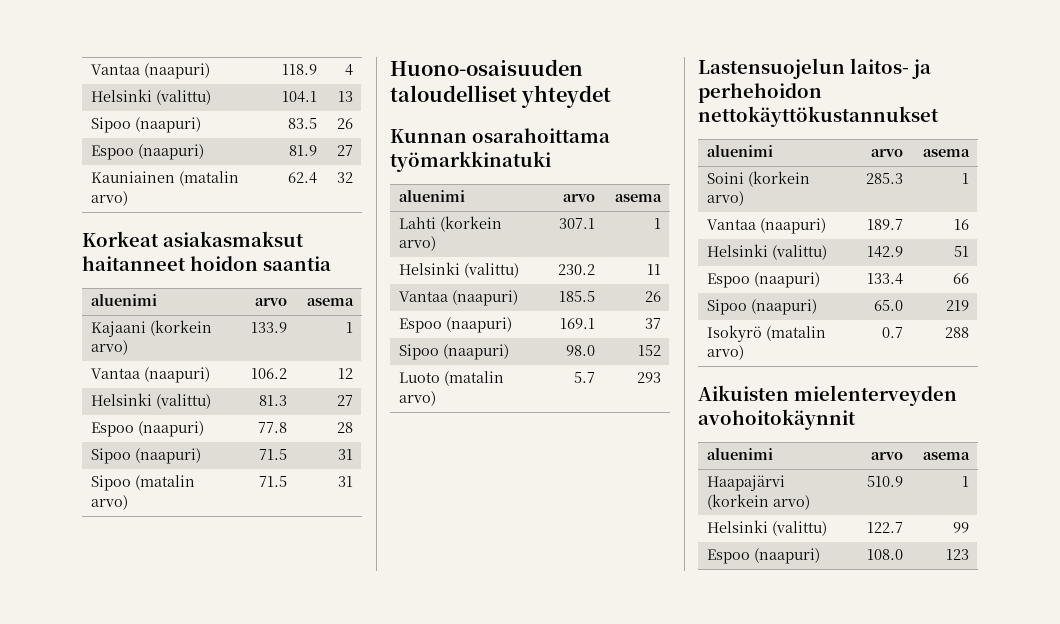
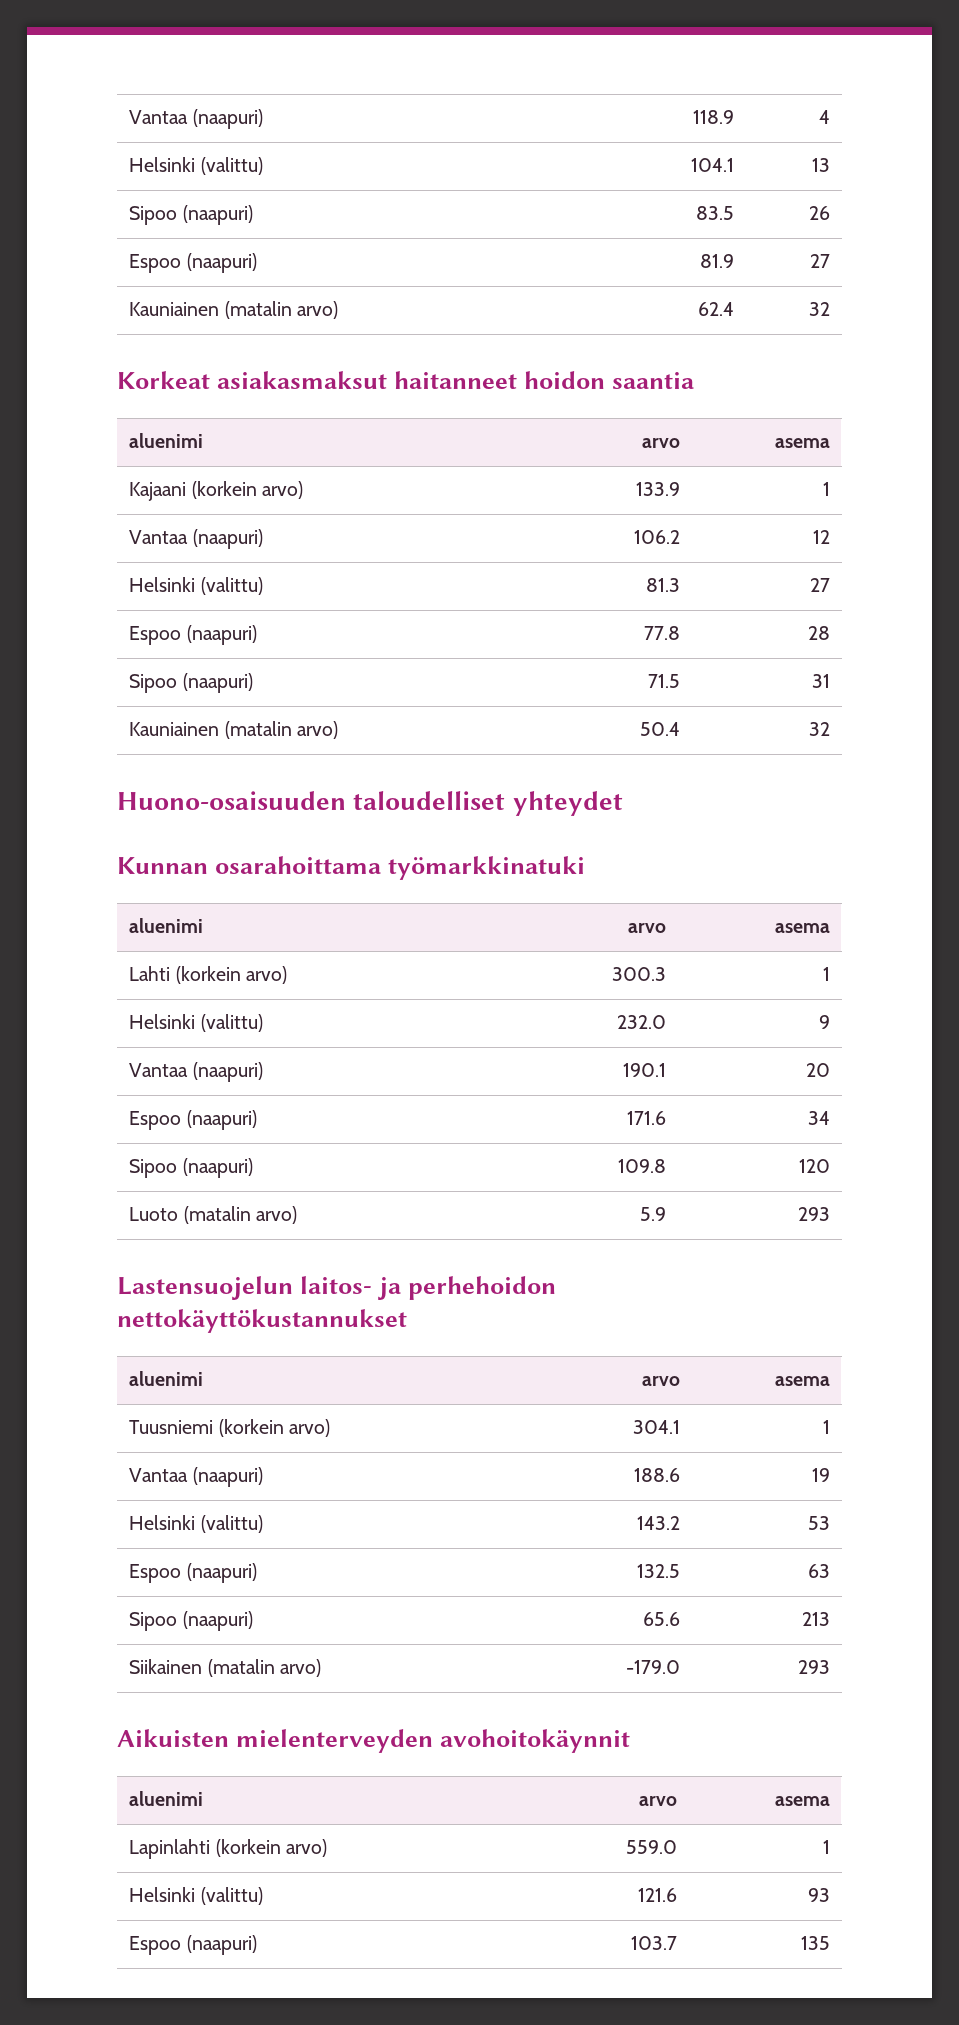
[91,475,196,491] [91,495,129,510] [258,476,287,487] [337,476,353,487] Sipoo (matalin arvo) | 71.5 | 31 -> [129,721,338,739] [639,722,680,736] [808,722,830,736] Kauniainen (matalin arvo) | 50.4 | 32
[558,218,595,229] [653,218,661,229] [399,262,520,278] [557,264,595,275] [646,264,661,275] [399,290,519,306] [558,291,595,302] [644,291,661,302] [399,317,513,333] [559,318,595,329] [644,318,661,329] [399,344,510,360] [565,345,595,356] [637,345,661,356] 307.1 | 1 // Helsinki (valittu) | 230.2 | 11 // Vantaa (naapuri) | 185.5 | 26 // Espoo (naapuri) | 169.1 | 37 // Sipoo (naapuri) | 98.0 | 152 -> [611,967,666,981] [822,967,830,981] [129,1014,263,1032] [616,1015,666,1029] [818,1015,830,1029] [129,1062,263,1082] [622,1063,666,1077] [805,1063,830,1077] [129,1110,257,1130] [626,1111,666,1125] [807,1111,830,1125] [129,1158,253,1178] [617,1159,666,1173] [798,1159,830,1173] 300.3 | 1 // Helsinki (valittu) | 232.0 | 9 // Vantaa (naapuri) | 190.1 | 20 // Espoo (naapuri) | 171.6 | 34 // Sipoo (naapuri) | 109.8 | 120
[573,372,595,383] 5.7 -> [639,1207,666,1221] 5.9
[707,171,811,187] [707,191,745,206] [865,173,903,184] [961,173,969,184] [707,218,827,234] [866,219,903,230] [953,219,969,230] [707,244,828,260] [866,246,903,258] [953,246,969,257] [707,272,821,288] [866,273,903,285] [952,273,969,284] [707,299,818,315] [873,300,903,311] [945,300,969,311] [707,325,827,342] [707,345,745,360] [881,327,903,338] [944,327,969,338] Soini (korkein arvo) | 285.3 | 1 // Vantaa (naapuri) | 189.7 | 16 // Helsinki (valittu) | 142.9 | 51 // Espoo (naapuri) | 133.4 | 66 // Sipoo (naapuri) | 65.0 | 219 // Isokyrö (matalin arvo) | 0.7 | 288 -> [129,1419,330,1437] [632,1420,680,1434] [822,1420,830,1434] [129,1467,263,1487] [633,1468,680,1482] [811,1468,830,1482] [129,1515,263,1533] [636,1516,680,1530] [807,1516,830,1530] [129,1563,257,1583] [636,1564,680,1578] [807,1564,830,1578] [129,1611,253,1631] [642,1612,680,1626] [801,1612,830,1626] [129,1659,321,1677] [625,1660,680,1674] [797,1660,830,1674] Tuusniemi (korkein arvo) | 304.1 | 1 // Vantaa (naapuri) | 188.6 | 19 // Helsinki (valittu) | 143.2 | 53 // Espoo (naapuri) | 132.5 | 63 // Sipoo (naapuri) | 65.6 | 213 // Siikainen (matalin arvo) | -179.0 | 293
[707,475,786,491] [707,494,811,510] [866,476,903,487] [961,476,969,487] [707,520,828,536] [866,522,903,533] [952,522,969,533] [707,548,821,564] [866,549,903,560] [945,549,969,560] Haapajärvi (korkein arvo) | 510.9 | 1 // Helsinki (valittu) | 122.7 | 99 // Espoo (naapuri) | 108.0 | 123 -> [129,1839,327,1859] [625,1840,677,1854] [822,1840,830,1854] [129,1887,263,1905] [637,1888,677,1902] [807,1888,830,1902] [129,1935,257,1955] [630,1936,677,1950] [800,1936,830,1950] Lapinlahti (korkein arvo) | 559.0 | 1 // Helsinki (valittu) | 121.6 | 93 // Espoo (naapuri) | 103.7 | 135

